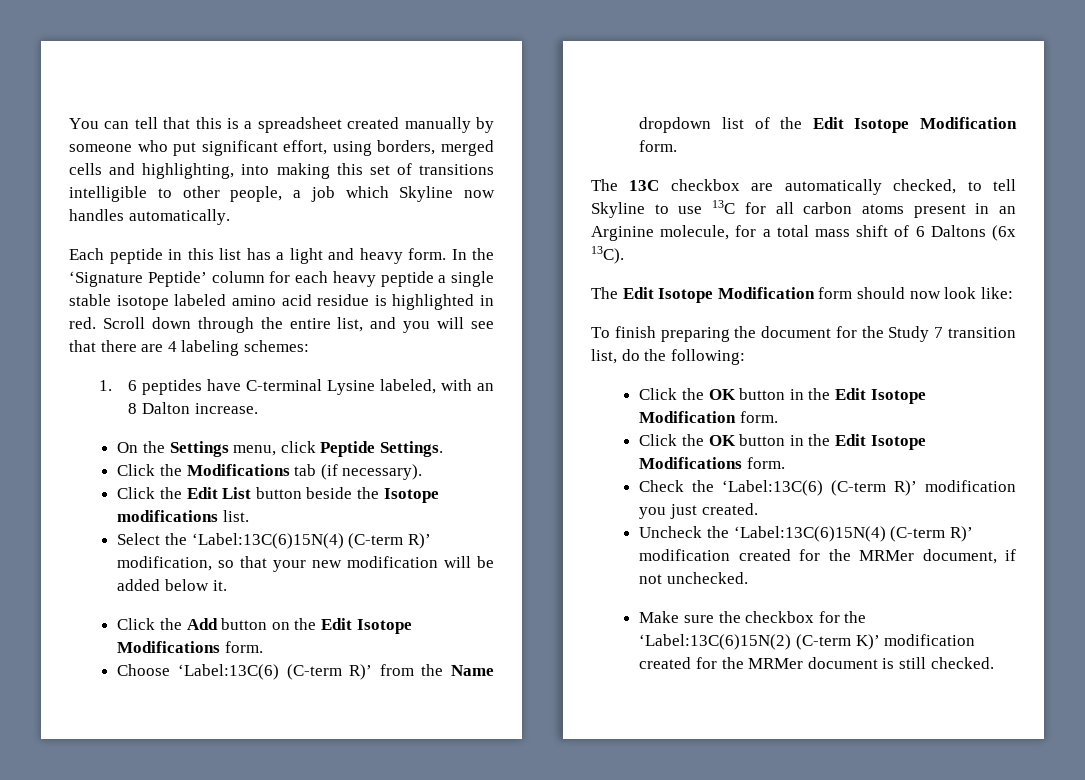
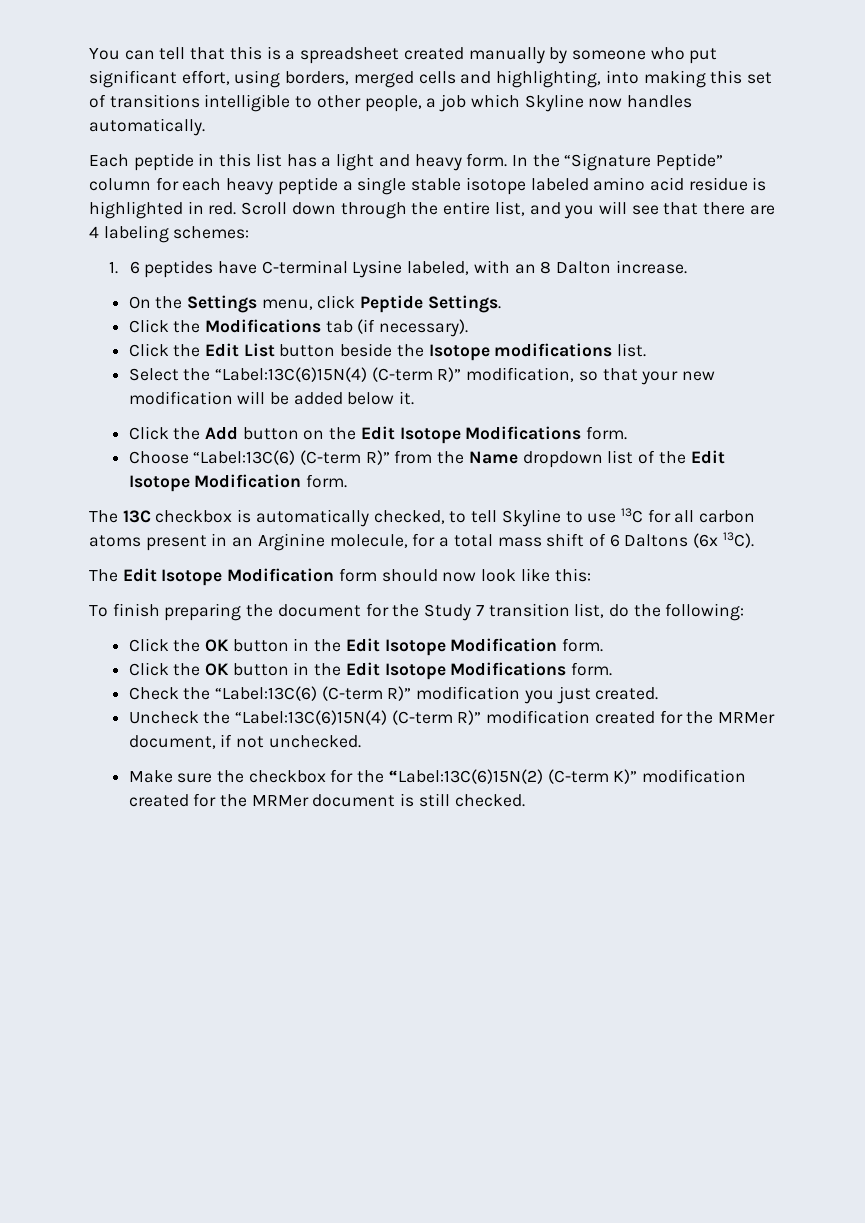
[69,271,207,287] ‘Signature Peptide’ -> [564,153,724,171] “Signature Peptide”
[191,533,431,549] ‘Label:13C(6)15N(4) (C-term R)’ -> [214,367,462,382] “Label:13C(6)15N(4) (C-term R)”
[178,664,373,680] ‘Label:13C(6) (C-term R)’ -> [193,450,390,465] “Label:13C(6) (C-term R)”
[751,183,774,191] are -> [237,509,252,523] is
[980,287,1013,299] like: -> [520,568,591,582] like this:
[722,480,918,496] ‘Label:13C(6) (C-term R)’ -> [214,686,412,701] “Label:13C(6) (C-term R)”
[733,526,973,542] ‘Label:13C(6)15N(4) (C-term R)’ -> [234,710,482,725] “Label:13C(6)15N(4) (C-term R)”
[639,634,880,650] ‘Label:13C(6)15N(2) (C-term K)’ -> [388,769,638,784] “Label:13C(6)15N(2) (C-term K)”

